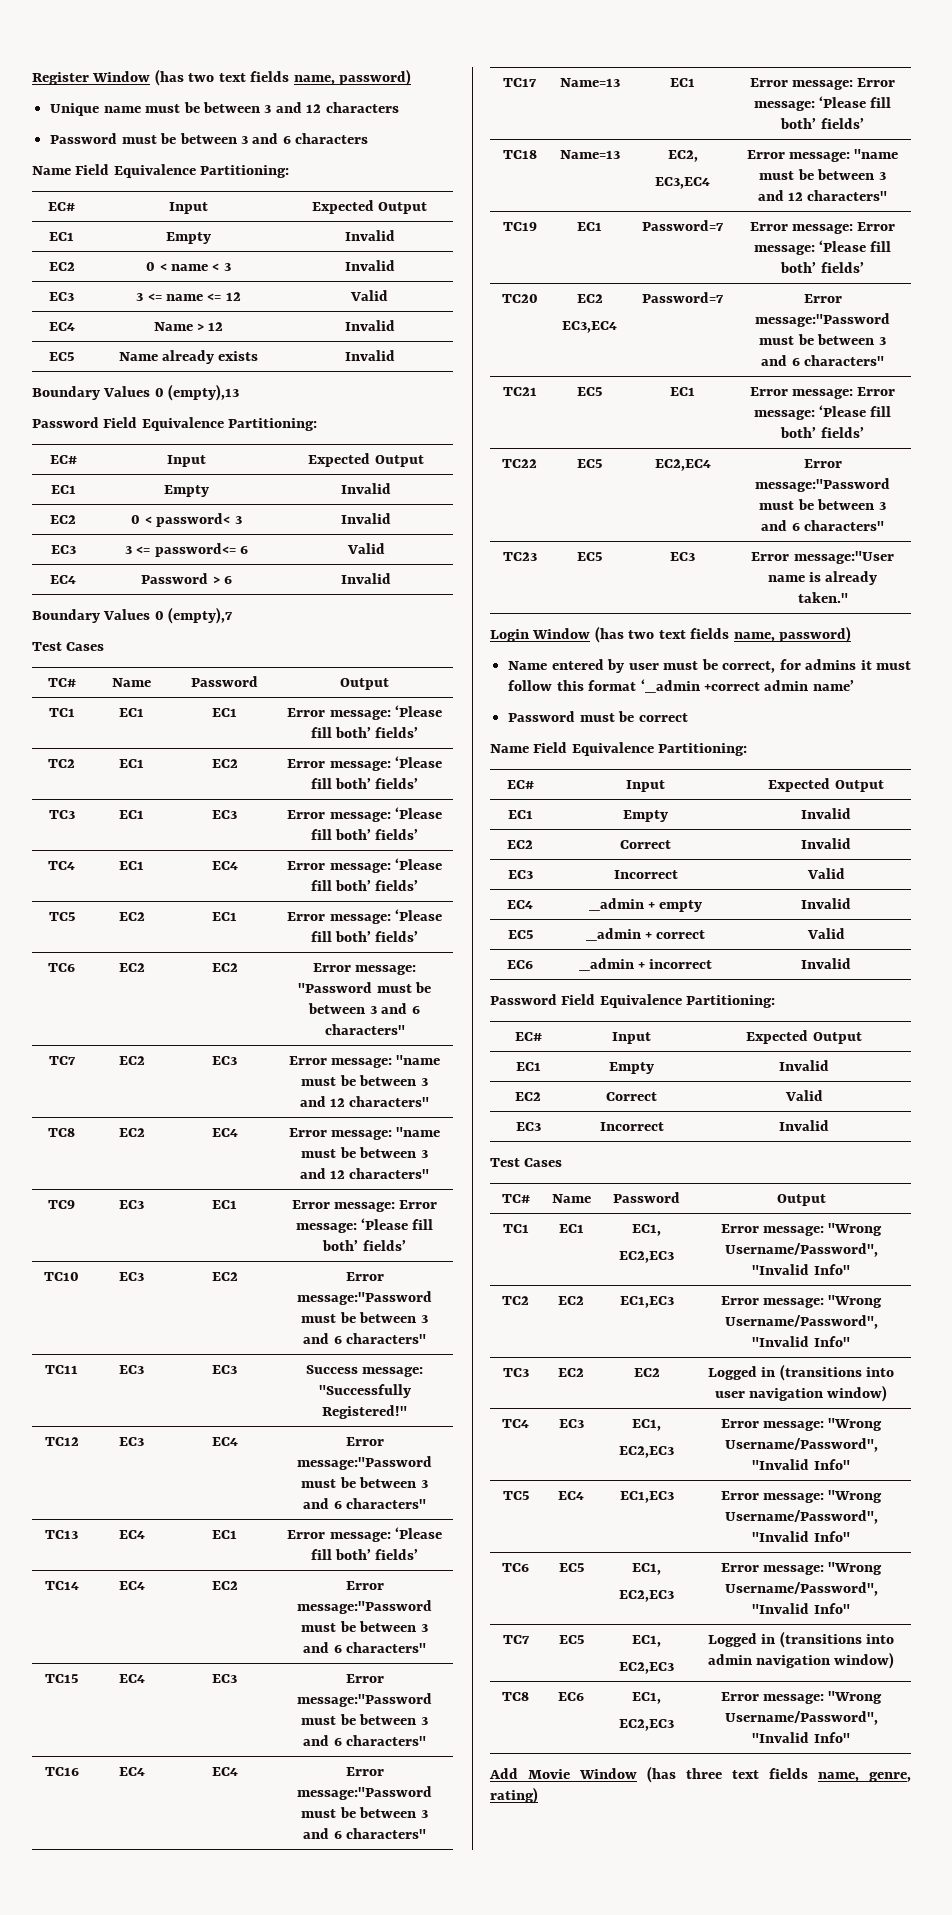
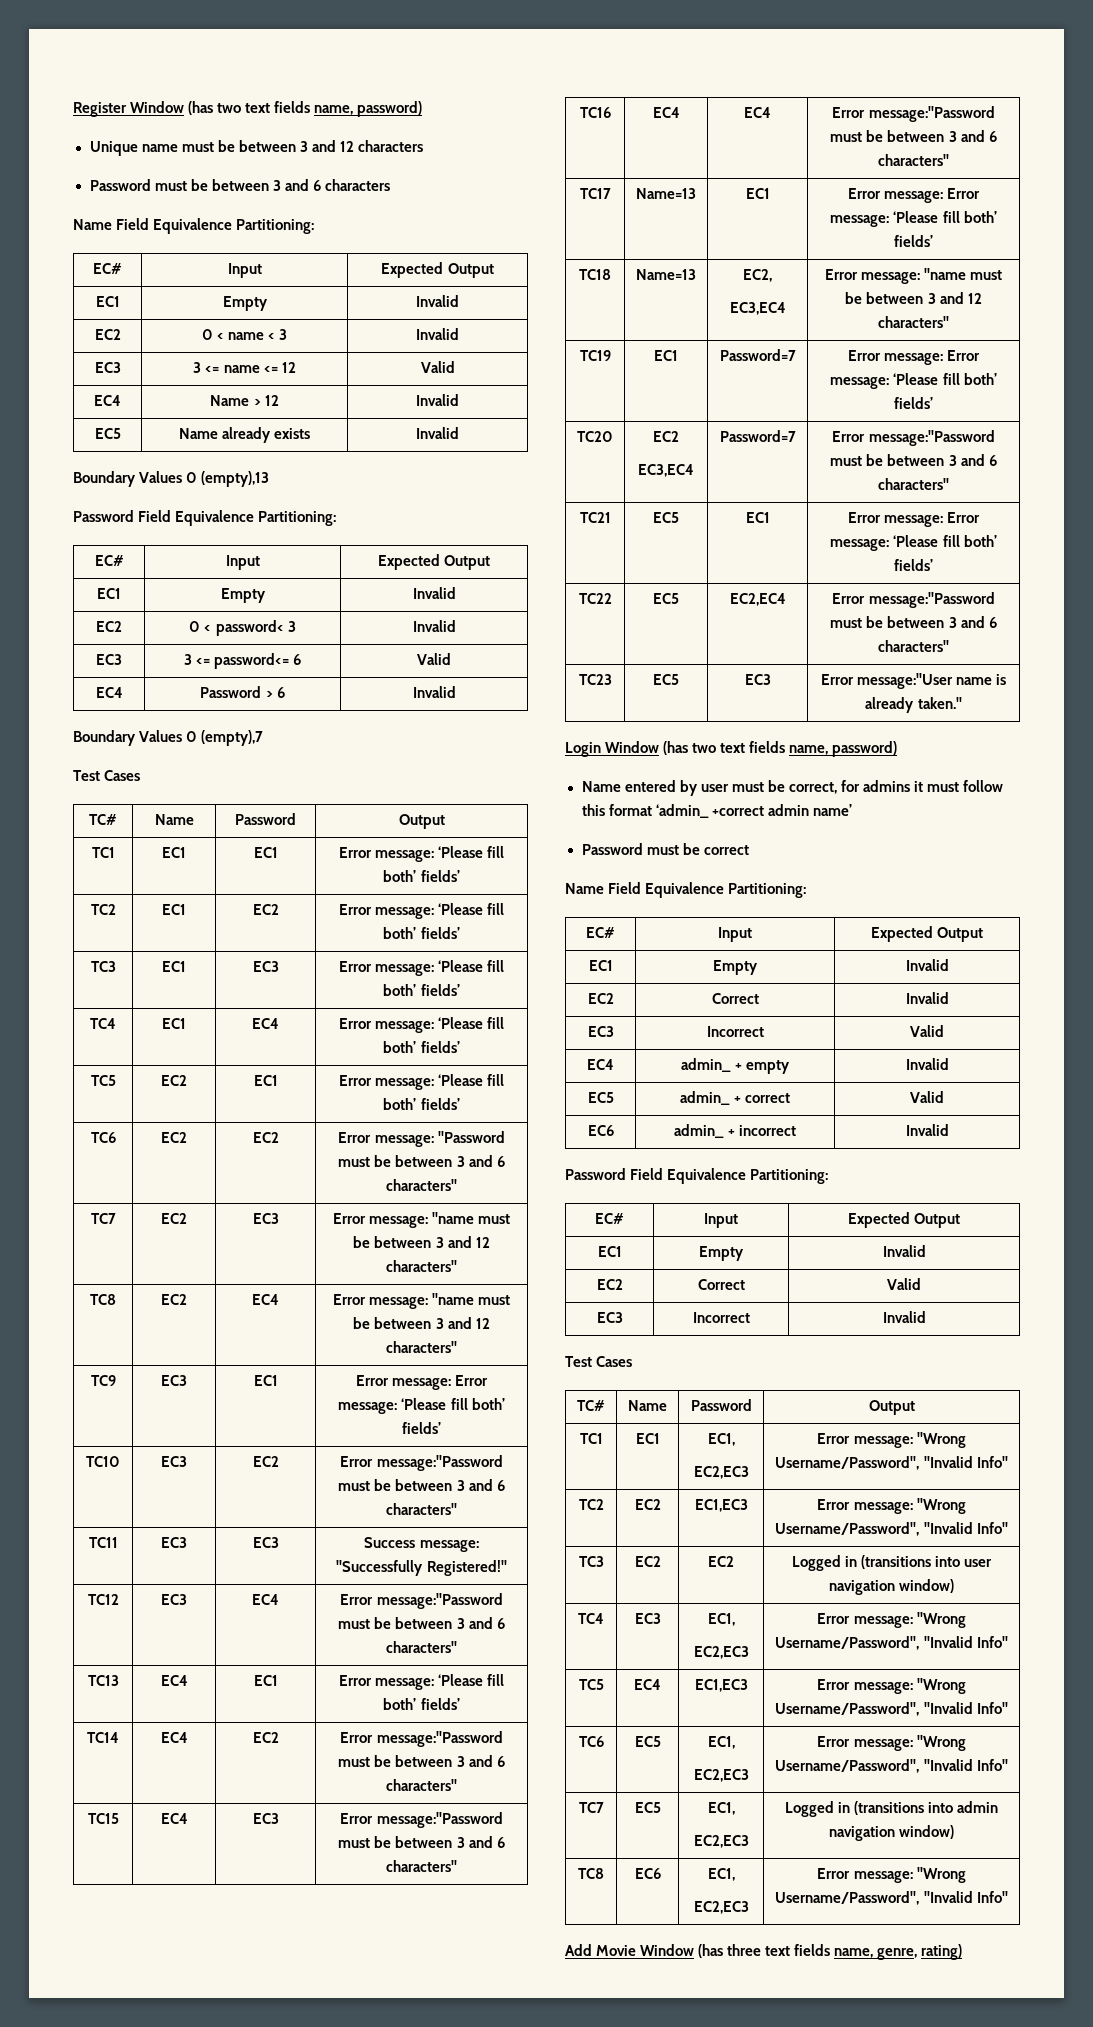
[640,679,700,693] ‘_admin -> [655,804,709,818] ‘admin_
[588,898,644,911] _admin -> [681,1058,732,1072] admin_
[585,928,641,941] _admin -> [680,1091,731,1105] admin_
[578,958,634,971] _admin -> [674,1124,725,1138] admin_

